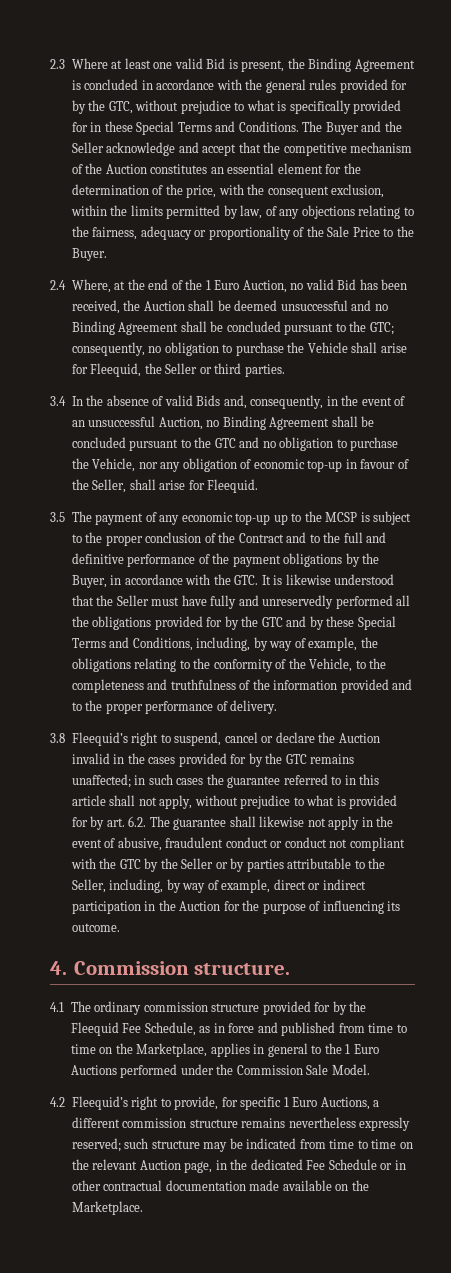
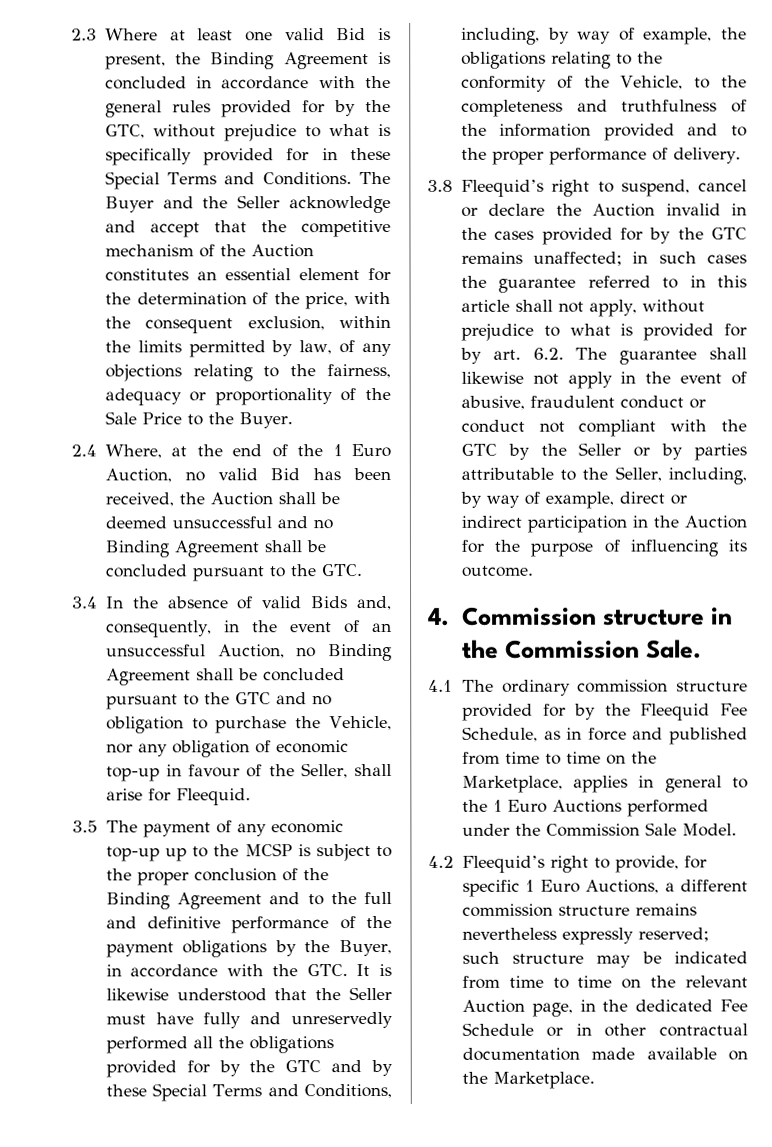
[369,322,394,335] [71,342,407,356] [71,363,285,377] GTC; consequently, no obligation to purchase the Vehicle shall arise for Fleequid, the Seller or third parties. -> [320,564,363,577] GTC.
[238,533,284,543] Contract -> [105,892,263,910] Binding Agreement
[194,963,291,975] structure. -> [602,606,733,626] [461,639,702,659] structure in the Commission Sale.

